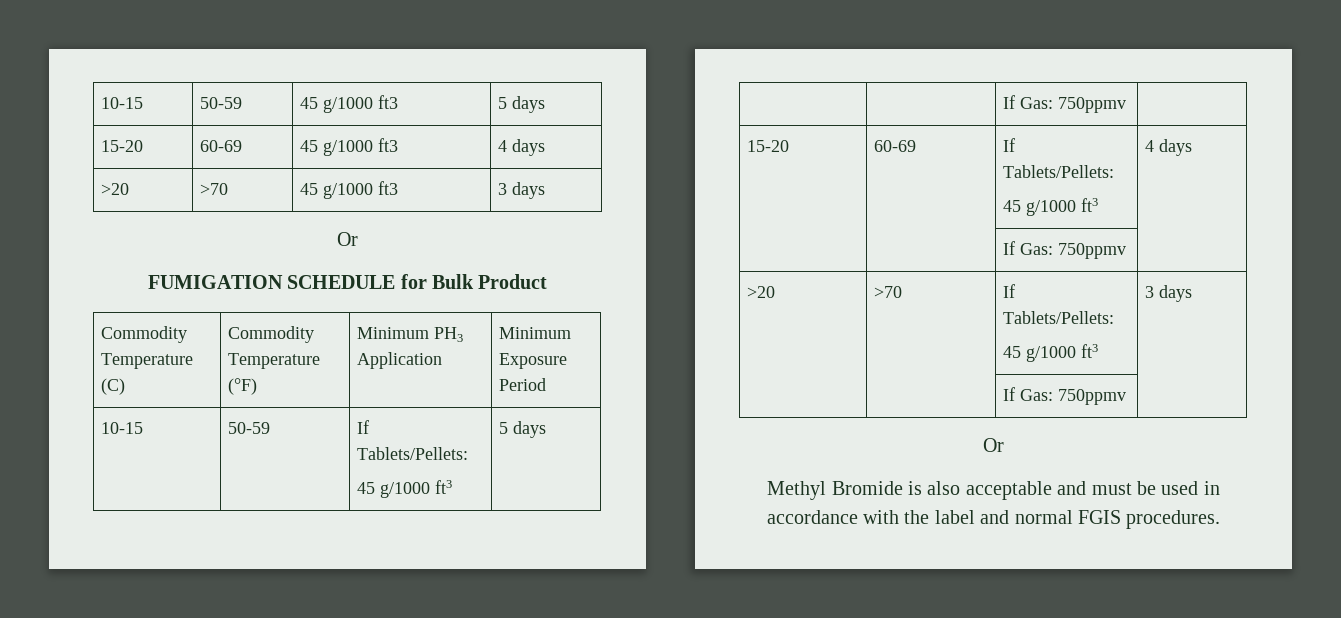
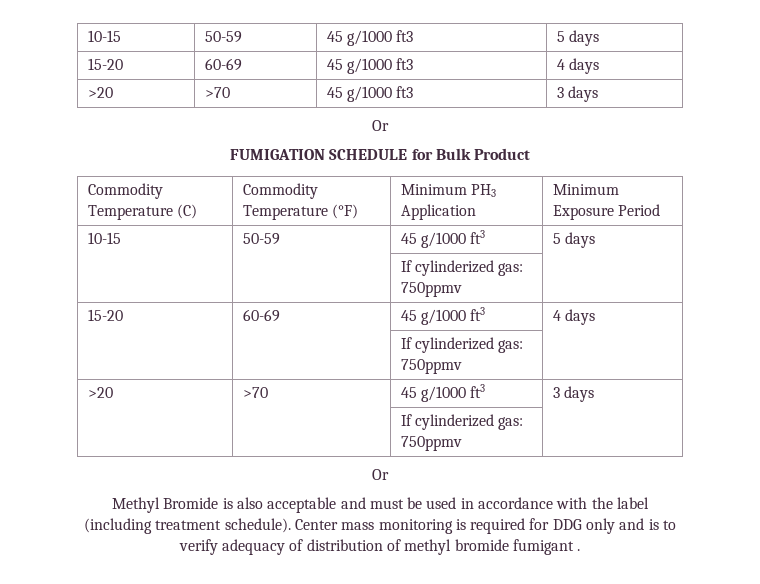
[357,420,370,434] [357,447,469,460] If Tablets/Pellets: // -> (280, 239) none
[1020,97,1054,109] Gas: -> [414,260,524,276] cylinderized gas:
[1003,138,1016,152] [1003,165,1115,178] If Tablets/Pellets: // -> (280, 315) none
[1020,243,1054,255] Gas: -> [414,337,524,353] cylinderized gas:
[1003,284,1016,298] [1003,311,1115,324] If Tablets/Pellets: // -> (268, 392) none
[1020,389,1054,401] Gas: -> [414,414,524,430] cylinderized gas:
[980,510,1221,529] and normal FGIS procedures. -> [83,518,677,534] [178,539,581,555] (including treatment schedule). Center mass monitoring is required for DDG only and is to verify adequacy of distribution of methyl bromide fumigant .

